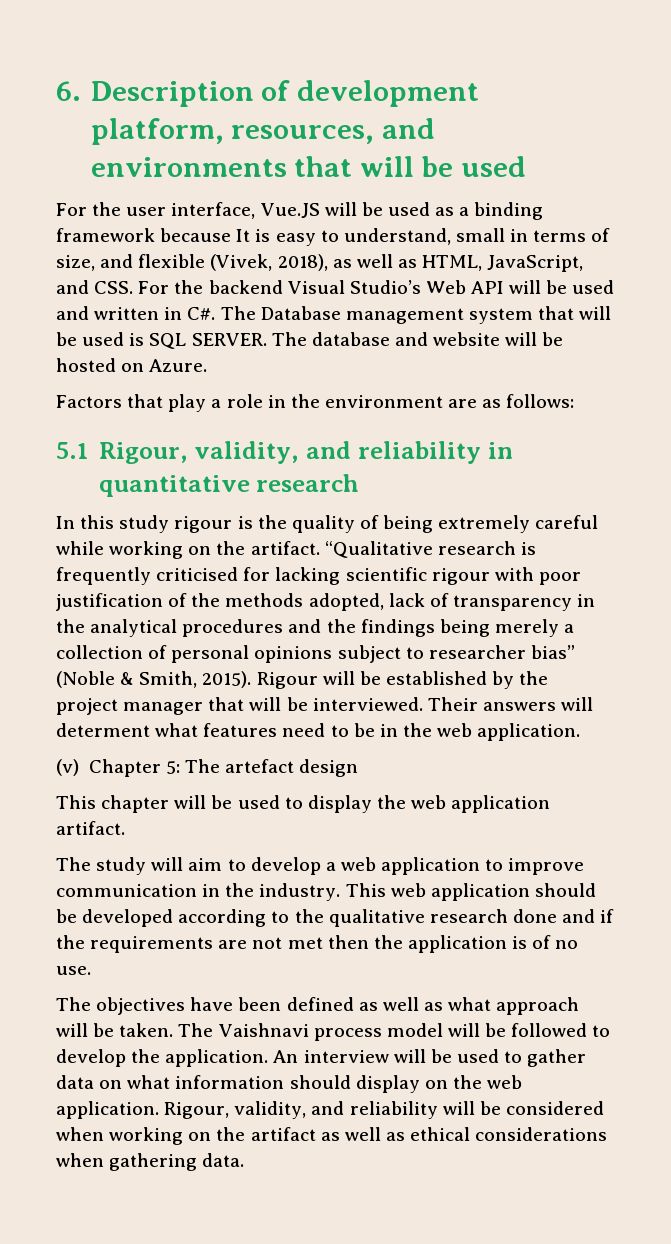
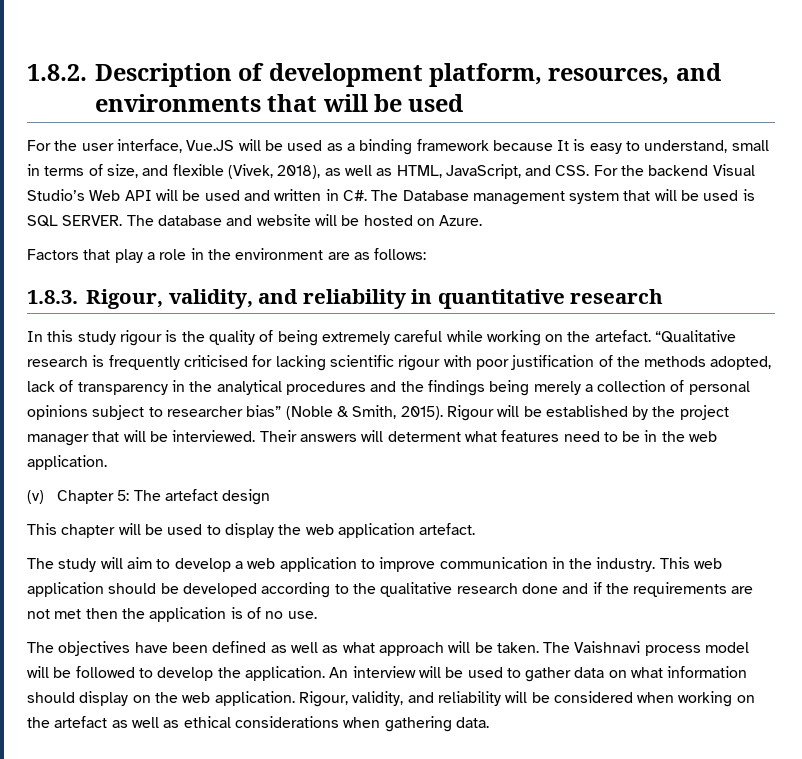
[56,81,81,101] 6. -> [27,64,87,81] 1.8.2.
[56,442,89,459] 5.1 -> [27,290,78,304] 1.8.3.
[250,541,320,555] artifact. -> [594,330,651,342] artefact.
[56,821,125,835] artifact. -> [419,523,476,535] artefact.
[250,1127,316,1141] artifact -> [54,716,108,728] artefact

